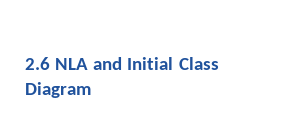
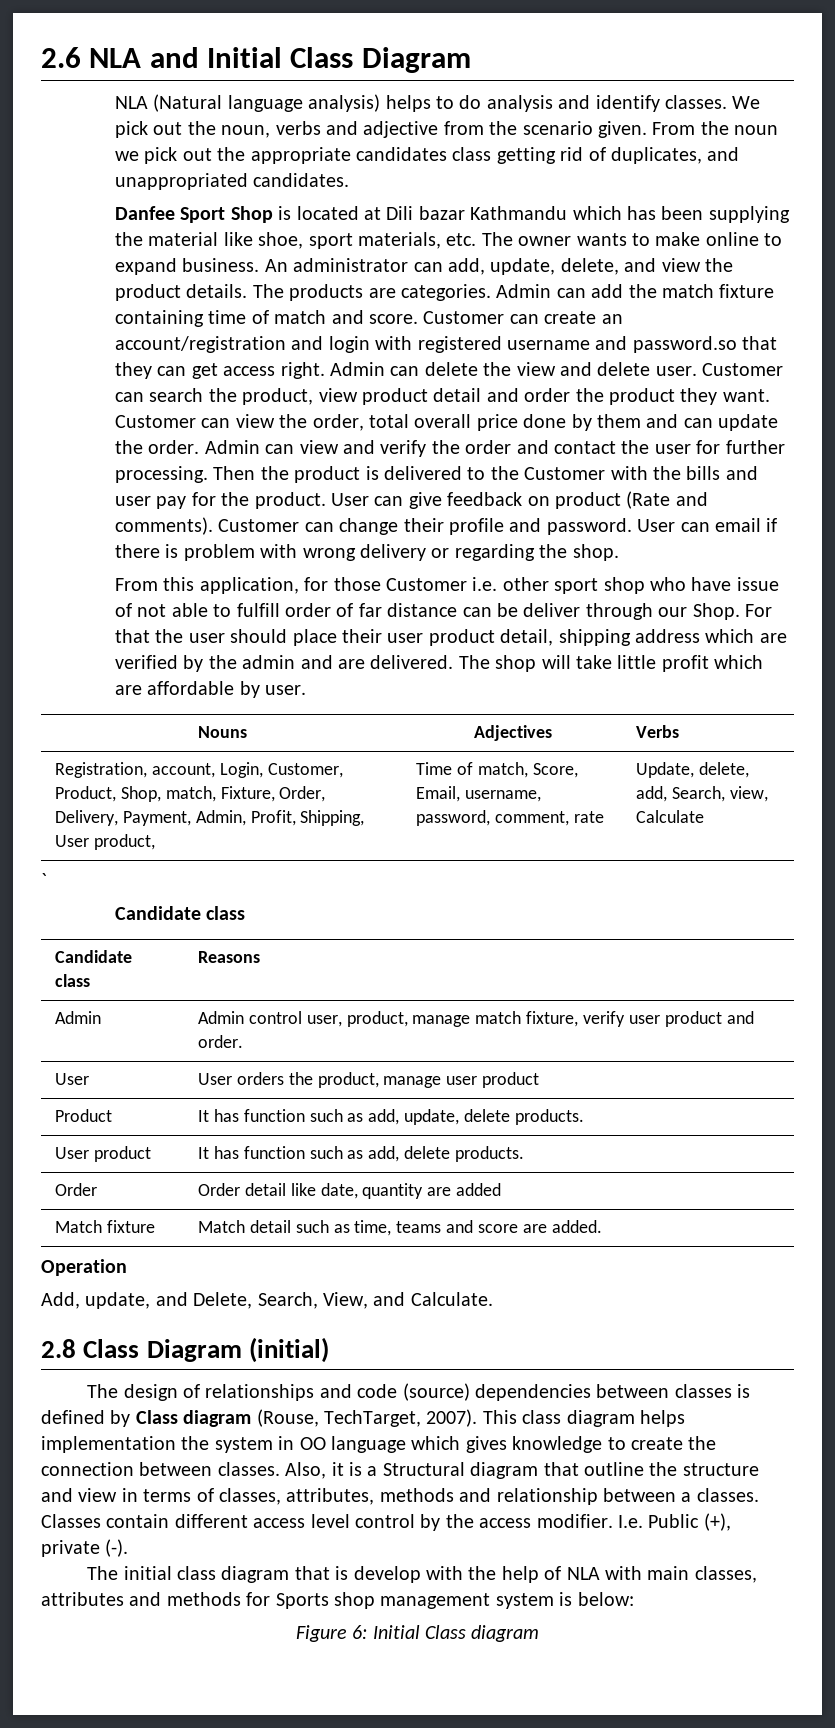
(91, 90) none -> [114,94,761,112] [114,121,779,138] [114,147,740,164] [114,173,350,190] [114,206,790,223] [114,232,783,249] [114,258,733,275] [114,284,775,301] [114,310,623,327] [114,336,778,353] [114,362,784,379] [114,388,770,405] [114,414,779,431] [114,440,785,457] [114,466,758,483] [114,491,708,509] [114,517,778,535] [114,544,619,561] [114,577,779,594] [114,603,772,620] [114,629,787,646] [114,655,764,672] [114,681,307,698] [197,726,247,738] [473,725,552,741] [635,725,679,738] [54,762,343,778] [54,786,326,802] [54,810,365,826] [54,834,155,850] [415,762,578,778] [415,786,541,802] [415,810,604,826] [635,762,749,778] [635,786,768,802] [635,810,704,823] [41,873,47,887] [114,906,246,920] [54,950,132,963] [54,974,90,987] [197,951,260,963] [54,1011,101,1024] [197,1011,754,1027] [197,1035,243,1048] [54,1073,89,1085] [197,1072,540,1088] [54,1109,112,1122] [197,1109,584,1125] [54,1146,151,1162] [197,1146,525,1162] [54,1183,97,1196] [197,1183,502,1199] [54,1220,155,1233] [197,1220,602,1236] [41,1259,127,1276] [41,1292,493,1309] [41,1337,329,1363] [87,1383,751,1401] [41,1409,685,1427] [41,1436,717,1453] [41,1462,759,1479] [41,1488,759,1505] [41,1513,731,1531] [41,1539,129,1557] [87,1566,757,1583] [41,1592,634,1609] [295,1625,540,1642] // NLA (Natural language analysis) helps to do analysis and identify classes. We pick out the noun, verbs and adjective from the scenario given. From the noun we pick out the appropriate candidates class getting rid of duplicates, and unappropriated candidates. // Danfee Sport Shop is located at Dili bazar Kathmandu which has been supplying the material like shoe, sport materials, etc. The owner wants to make online to expand business. An administrator can add, update, delete, and view the product details. The products are categories. Admin can add the match fixture containing time of match and score. Customer can create an account/registration and login with registered username and password.so that they can get access right. Admin can delete the view and delete user. Customer can search the product, view product detail and order the product they want. Customer can view the order, total overall price done by them and can update the order. Admin can view and verify the order and contact the user for further processing. Then the product is delivered to the Customer with the bills and user pay for the product. User can give feedback on product (Rate and comments). Customer can change their profile and password. User can email if there is problem with wrong delivery or regarding the shop. // From this application, for those Customer i.e. other sport shop who have issue of not able to fulfill order of far distance can be deliver through our Shop. For that the user should place their user product detail, shipping address which are verified by the admin and are delivered. The shop will take little profit which are affordable by user. // Nouns | Adjectives | Verbs // Registration, account, Login, Customer, Product, Shop, match, Fixture, Order, Delivery, Payment, Admin, Profit, Shipping, User product, | Time of match, Score, Email, username, password, comment, rate | Update, delete, add, Search, view, Calculate // ` // Candidate class // Candidate class | Reasons // Admin | Admin control user, product, manage match fixture, verify user product and order. // User | User orders the product, manage user product // Product | It has function such as add, update, delete products. // User product | It has function such as add, delete products. // Order | Order detail like date, quantity are added // Match fixture | Match detail such as time, teams and score are added. // Operation // Add, update, and Delete, Search, View, and Calculate. // 2.8 Class Diagram (initial) // The design of relationships and code (source) dependencies between classes is defined by Class diagram (Rouse, TechTarget, 2007). This class diagram helps implementation the system in OO language which gives knowledge to create the connection between classes. Also, it is a Structural diagram that outline the structure and view in terms of classes, attributes, methods and relationship between a classes. Classes contain different access level control by the access modifier. I.e. Public (+), private (-). // The initial class diagram that is develop with the help of NLA with main classes, attributes and methods for Sports shop management system is below: // Figure 6: Initial Class diagram

